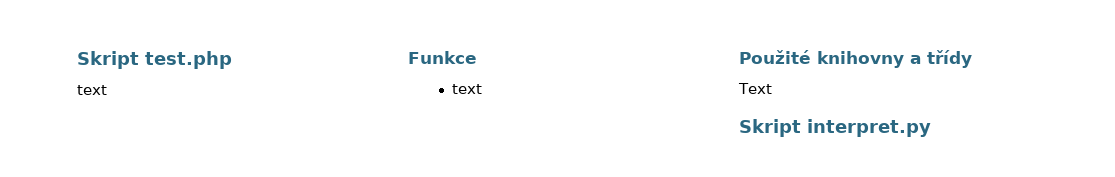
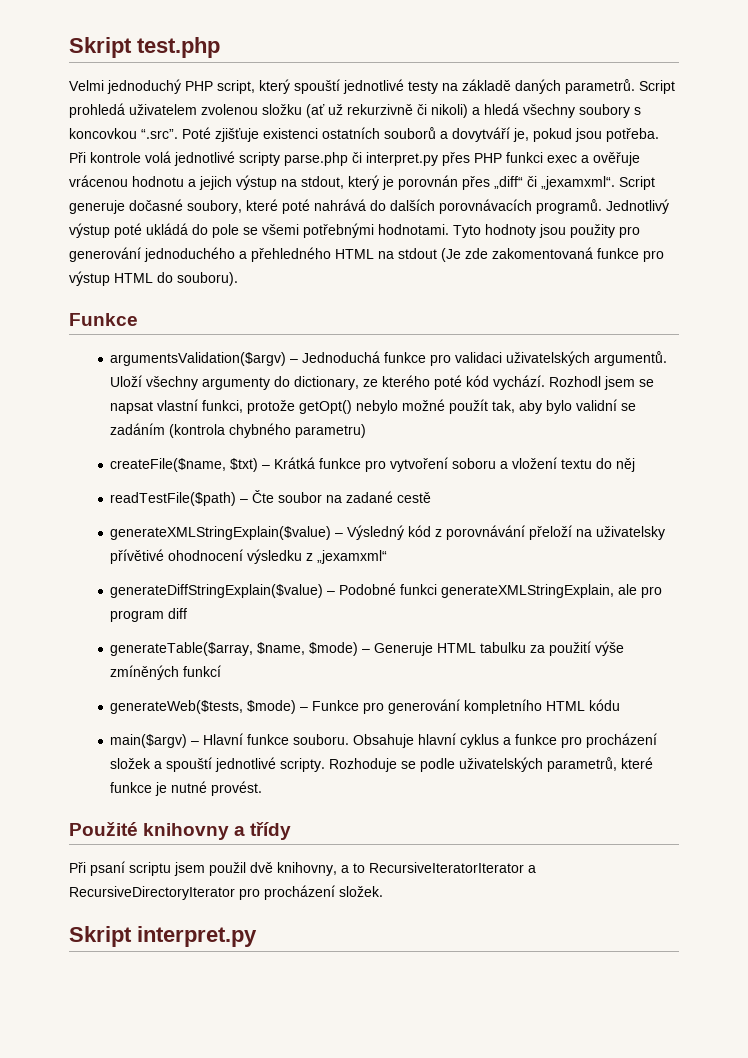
[77,85,107,95] [408,51,477,64] [452,84,483,94] [739,50,972,68] [738,83,772,94] text // Funkce // text // Použité knihovny a třídy // Text -> [69,79,675,94] [69,103,641,118] [69,127,659,142] [69,151,640,166] [69,175,655,190] [69,199,669,214] [69,223,640,238] [69,247,664,262] [69,271,238,286] [69,313,138,326] [110,351,668,366] [110,375,655,390] [110,399,637,414] [110,423,367,438] [110,457,636,472] [110,490,432,506] [110,525,666,540] [110,549,388,564] [110,583,663,598] [110,608,188,622] [110,641,625,656] [110,665,222,680] [110,699,621,714] [110,733,658,748] [110,757,654,772] [110,781,263,796] [69,822,292,840] [69,861,536,876] [69,885,383,900] Velmi jednoduchý PHP script, který spouští jednotlivé testy na základě daných parametrů. Script prohledá uživatelem zvolenou složku (ať už rekurzivně či nikoli) a hledá všechny soubory s koncovkou “.src”. Poté zjišťuje existenci ostatních souborů a dovytváří je, pokud jsou potřeba. Při kontrole volá jednotlivé scripty parse.php či interpret.py přes PHP funkci exec a ověřuje vrácenou hodnotu a jejich výstup na stdout, který je porovnán přes „diff“ či „jexamxml“. Script generuje dočasné soubory, které poté nahrává do dalších porovnávacích programů. Jednotlivý výstup poté ukládá do pole se všemi potřebnými hodnotami. Tyto hodnoty jsou použity pro generování jednoduchého a přehledného HTML na stdout (Je zde zakomentovaná funkce pro výstup HTML do souboru). // Funkce // argumentsValidation($argv) – Jednoduchá funkce pro validaci uživatelských argumentů. Uloží všechny argumenty do dictionary, ze kterého poté kód vychází. Rozhodl jsem se napsat vlastní funkci, protože getOpt() nebylo možné použít tak, aby bylo validní se zadáním (kontrola chybného parametru) // createFile($name, $txt) – Krátká funkce pro vytvoření soboru a vložení textu do něj // readTestFile($path) – Čte soubor na zadané cestě // generateXMLStringExplain($value) – Výsledný kód z porovnávání přeloží na uživatelsky přívětivé ohodnocení výsledku z „jexamxml“ // generateDiffStringExplain($value) – Podobné funkci generateXMLStringExplain, ale pro program diff // generateTable($array, $name, $mode) – Generuje HTML tabulku za použití výše zmíněných funkcí // generateWeb($tests, $mode) – Funkce pro generování kompletního HTML kódu // main($argv) – Hlavní funkce souboru. Obsahuje hlavní cyklus a funkce pro procházení složek a spouští jednotlivé scripty. Rozhoduje se podle uživatelských parametrů, které funkce je nutné provést. // Použité knihovny a třídy // Při psaní scriptu jsem použil dvě knihovny, a to RecursiveIteratorIterator a RecursiveDirectoryIterator pro procházení složek.

